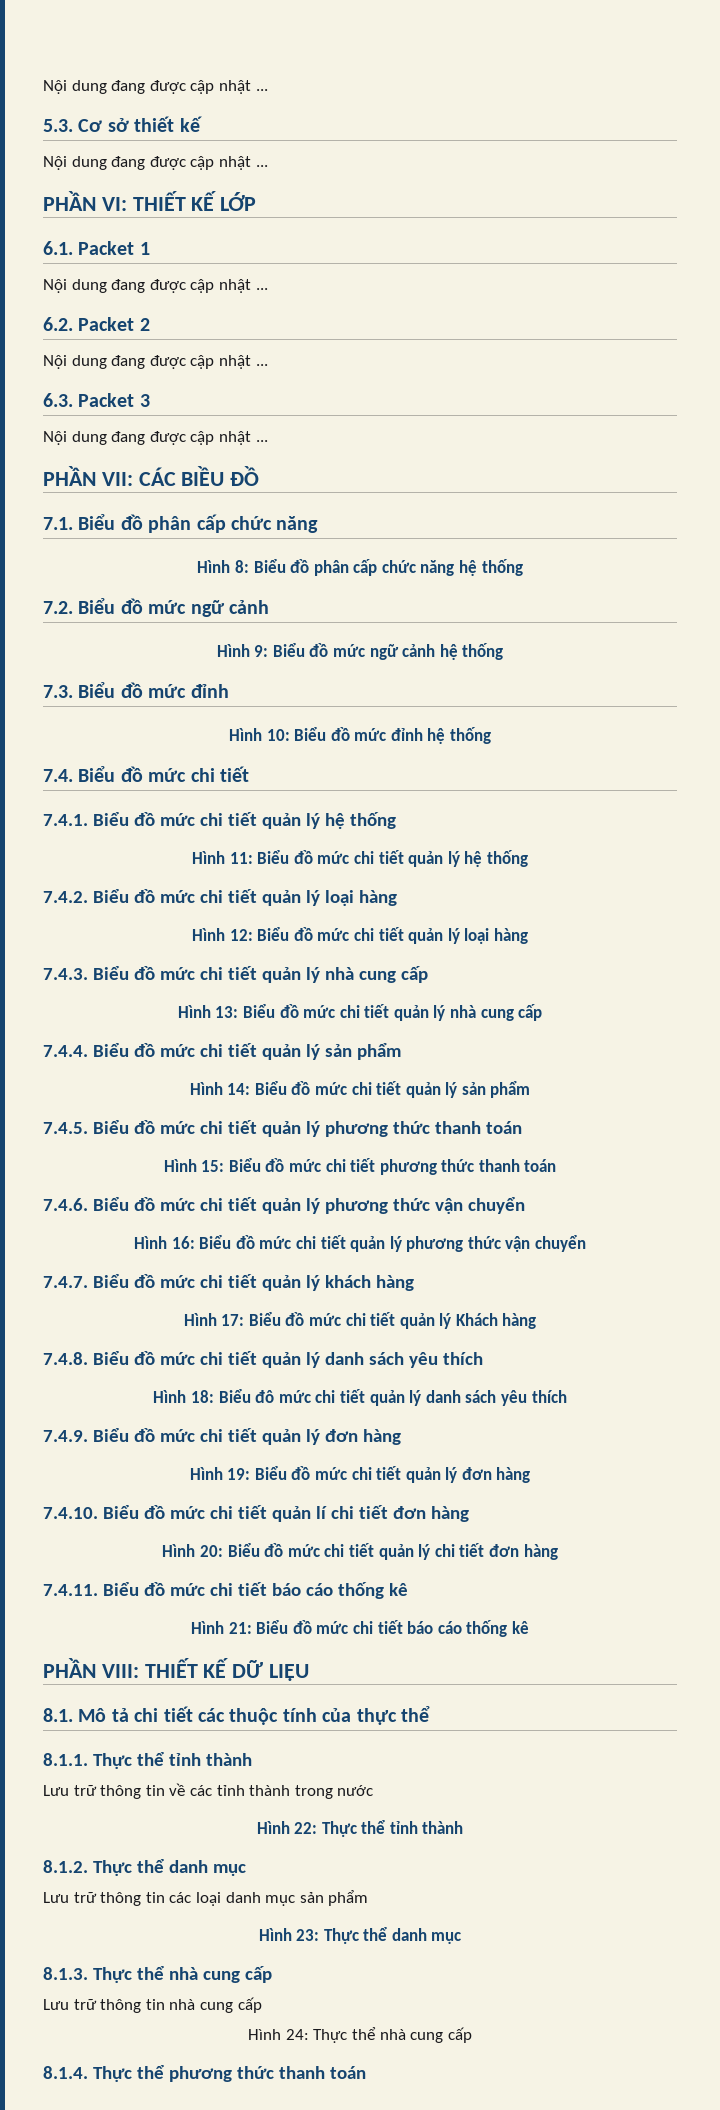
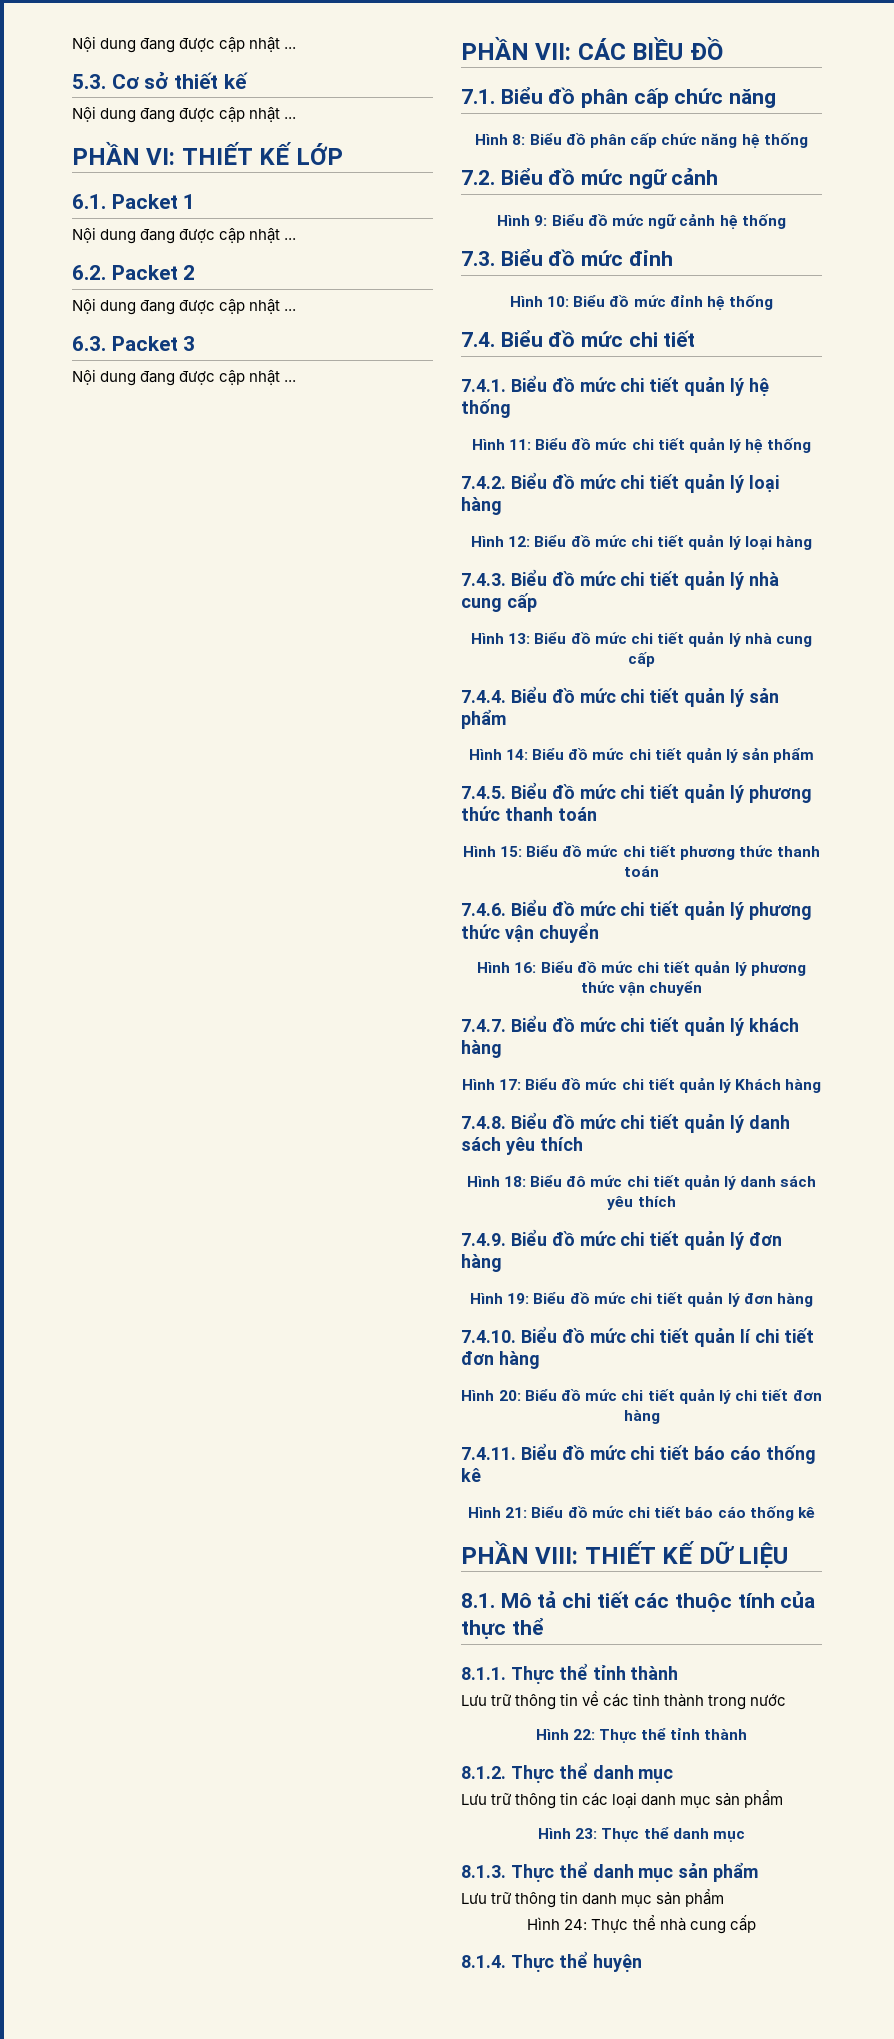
[168,1966,272,1983] [43,1997,262,2013] nhà cung cấp // Lưu trữ thông tin nhà cung cấp -> [592,1862,759,1882] [461,1889,725,1908] danh mục sản phẩm // Lưu trữ thông tin danh mục sản phẩm
[168,2066,366,2082] phương thức thanh toán -> [592,1954,642,1972] huyện

